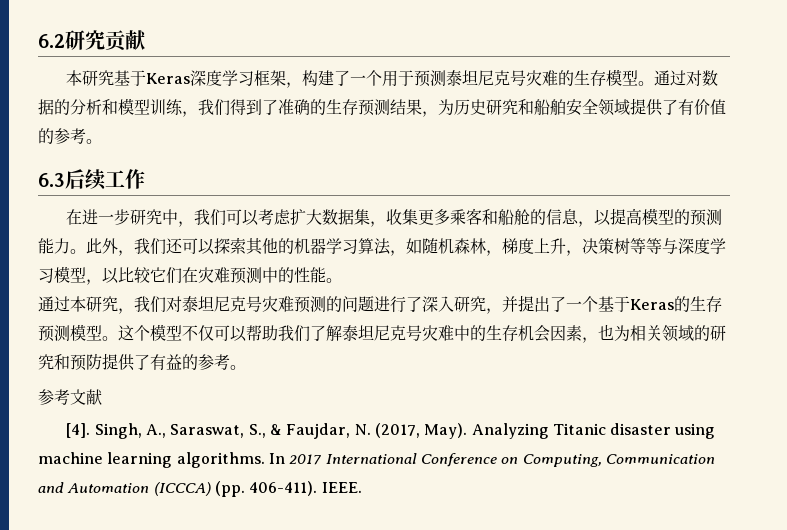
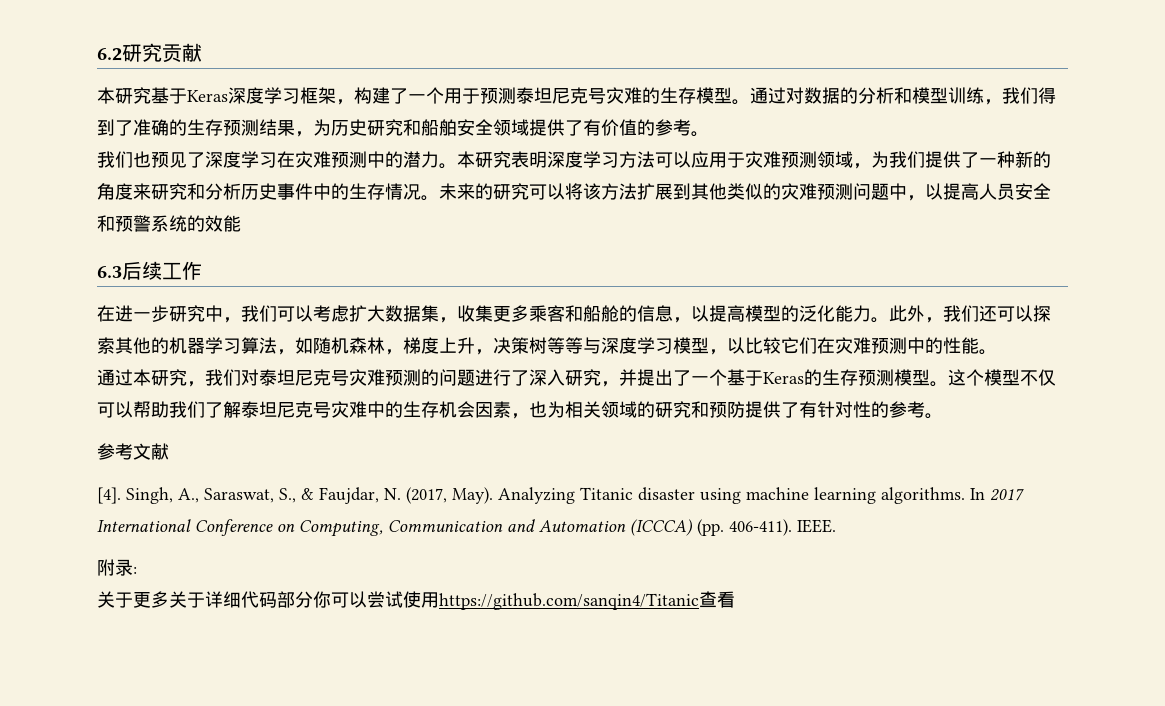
(102, 141) none -> [97,151,1051,169] [97,183,1051,201] [97,215,241,232] // 我们也预见了深度学习在灾难预测中的潜力。本研究表明深度学习方法可以应用于灾难预测领域，为我们提供了一种新的角度来研究和分析历史事件中的生存情况。未来的研究可以将该方法扩展到其他类似的灾难预测问题中，以提高人员安全和预警系统的效能
[690,209,723,226] 预测 -> [799,305,835,322] 泛化
[166,354,182,370] 益 -> [817,401,871,418] 针对性
(362, 487) none -> [97,559,137,576] [97,591,735,610] // 附录: // 关于更多关于详细代码部分你可以尝试使用https://github.com/sanqin4/Titanic查看

